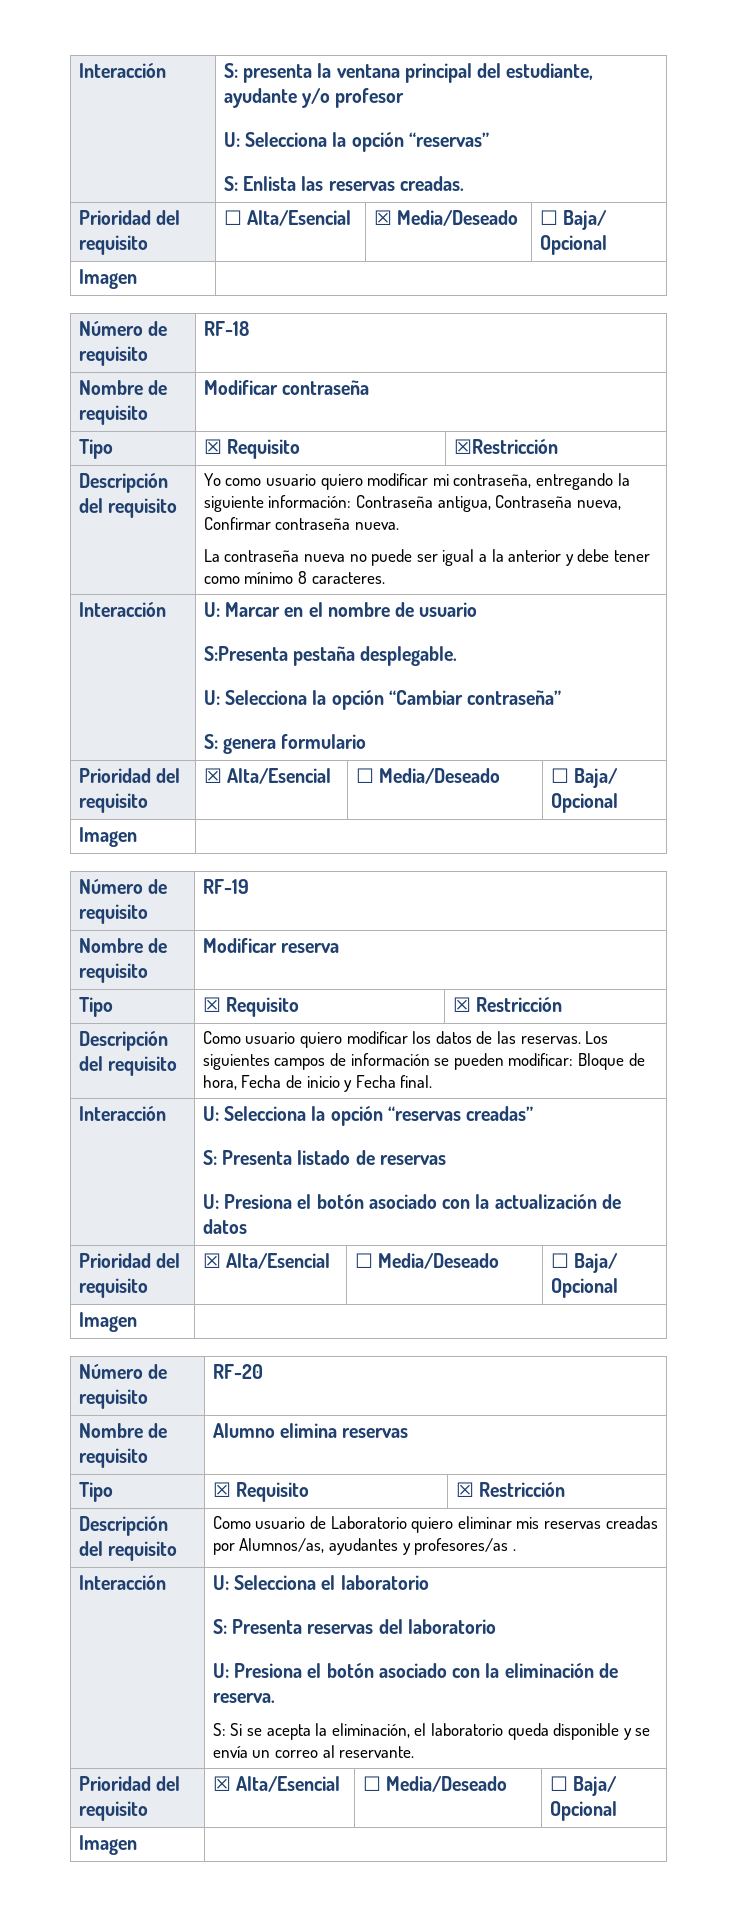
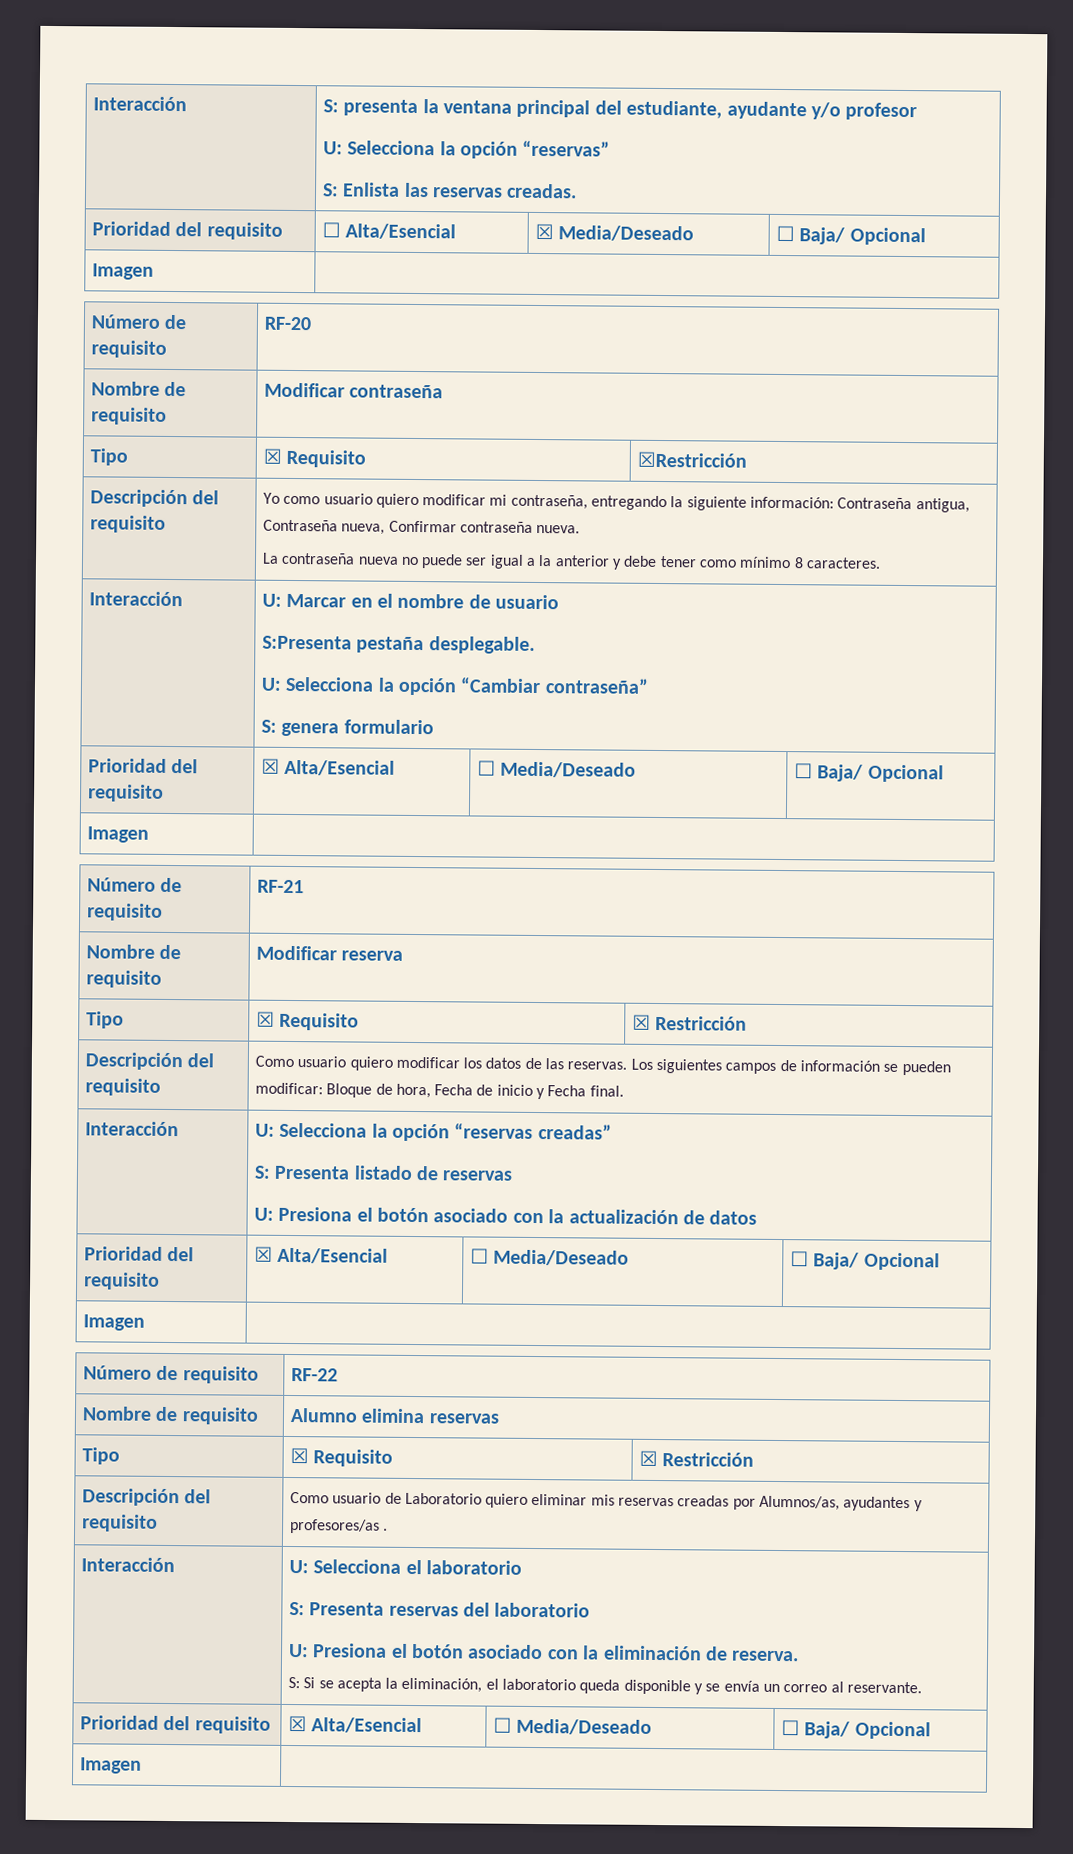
[203,321,249,336] RF-18 -> [263,316,311,331] RF-20
[202,879,249,894] RF-19 -> [256,879,304,894] RF-21
[212,1364,263,1379] RF-20 -> [290,1367,338,1382] RF-22

